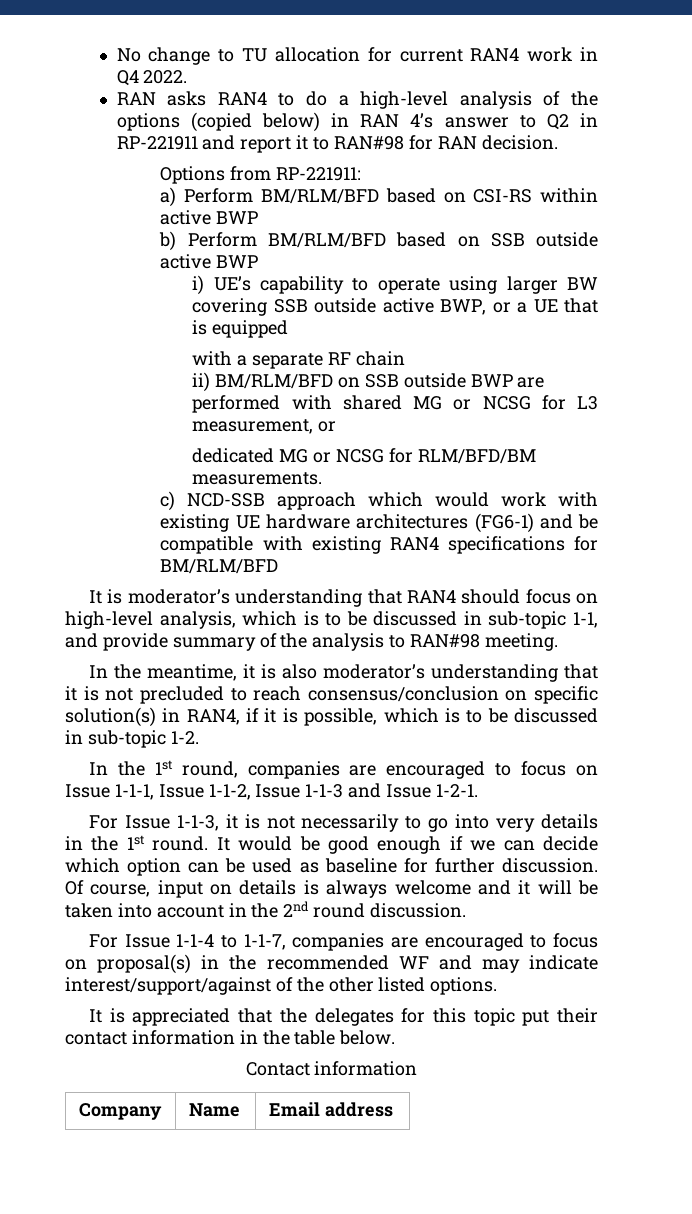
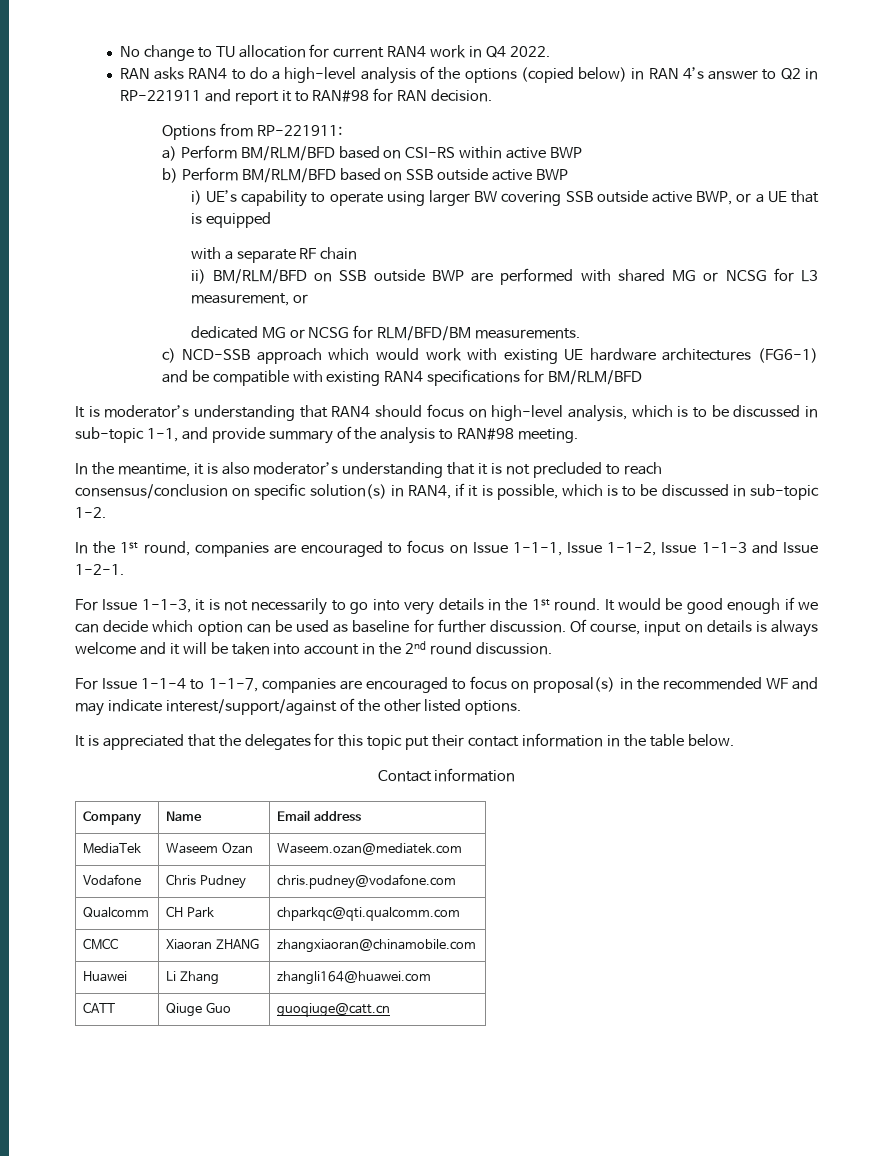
(393, 1109) none -> [83,843,142,854] [166,842,253,854] [277,843,463,855] [83,874,142,886] [166,874,246,889] [277,874,457,889] [83,907,150,918] [166,906,214,918] [277,907,461,921] [83,938,119,950] [166,938,259,950] [277,939,477,953] [83,971,128,982] [166,971,219,985] [277,971,432,985] [83,1002,116,1013] [166,1002,231,1017] [277,1003,391,1017] // MediaTek | Waseem Ozan | Waseem.ozan@mediatek.com // Vodafone | Chris Pudney | chris.pudney@vodafone.com // Qualcomm | CH Park | chparkqc@qti.qualcomm.com // CMCC | Xiaoran ZHANG | zhangxiaoran@chinamobile.com // Huawei | Li Zhang | zhangli164@huawei.com // CATT | Qiuge Guo | guoqiuge@catt.cn

